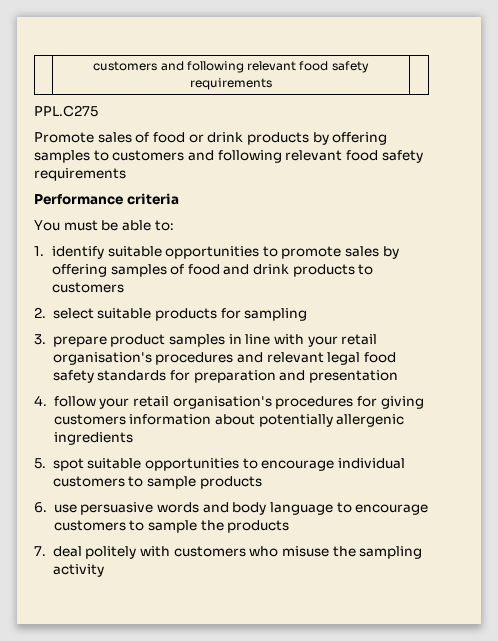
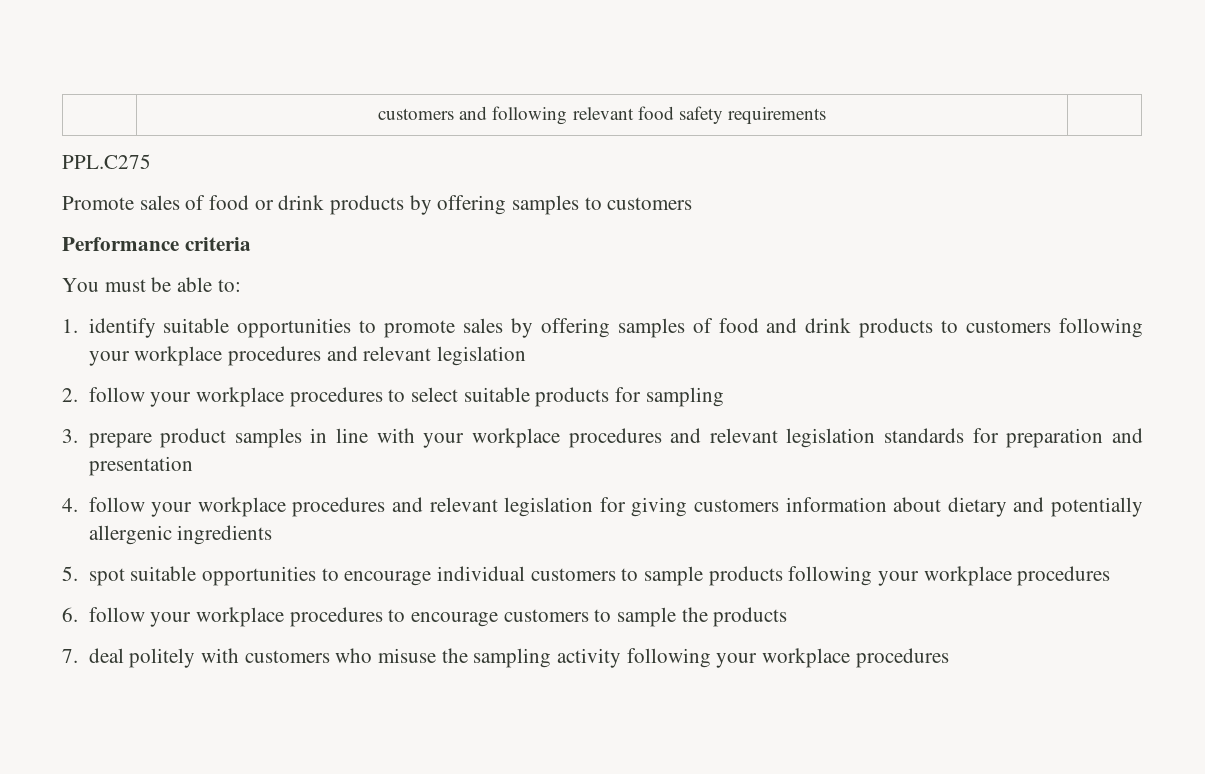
[187,150,423,163] [34,168,126,181] and following relevant food safety requirements -> (693, 203) none
[34,307,46,318] // 2. -> [1059,318,1143,338] [88,346,526,366] [62,387,406,407] following your workplace procedures and relevant legislation // 2. follow your workplace procedures to
[341,334,378,345] [52,352,396,365] [52,370,94,383] retail organisation's procedures and relevant legal food safety -> [471,428,876,448] workplace procedures and relevant legislation
[133,396,354,409] retail organisation's procedures -> [197,497,594,517] workplace procedures and relevant legislation
(256, 419) none -> [947,497,1045,517] dietary and
[34,502,333,515] // 6. use persuasive words and body language -> [788,566,1111,586] [62,607,383,627] following your workplace procedures // 6. follow your workplace procedures
(104, 570) none -> [626,648,949,668] following your workplace procedures

